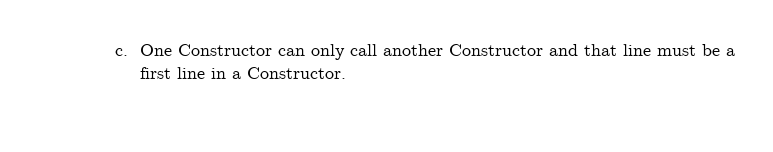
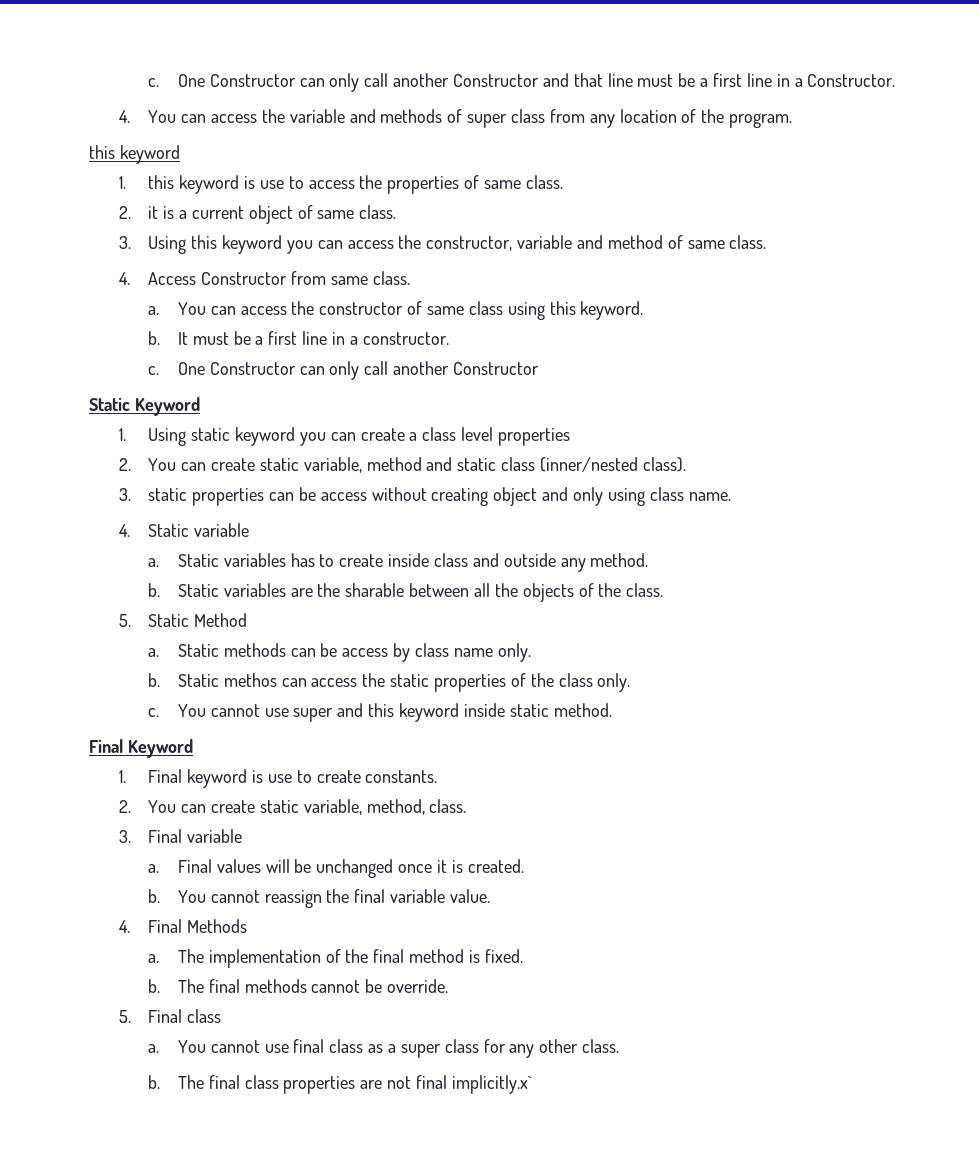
(346, 73) none -> [118,109,793,128] [89,145,180,164] [118,175,563,194] [118,205,397,224] [118,235,767,254] [118,271,410,285] [148,301,644,320] [148,331,449,345] [148,361,540,380] [89,397,200,416] [118,427,570,446] [118,457,686,473] [118,487,731,506] [118,523,250,537] [148,553,649,572] [148,583,664,602] [118,613,248,627] [148,643,531,662] [148,673,631,692] [148,703,612,722] [89,739,193,758] [118,769,438,788] [118,799,467,815] [118,829,243,843] [148,859,524,878] [148,889,490,908] [118,919,248,933] [148,949,523,968] [148,979,449,993] [118,1009,222,1023] [148,1039,620,1058] [148,1075,532,1094] // 4. You can access the variable and methods of super class from any location of the program. // this keyword // 1. this keyword is use to access the properties of same class. // 2. it is a current object of same class. // 3. Using this keyword you can access the constructor, variable and method of same class. // 4. Access Constructor from same class. // a. You can access the constructor of same class using this keyword. // b. It must be a first line in a constructor. // c. One Constructor can only call another Constructor // Static Keyword // 1. Using static keyword you can create a class level properties // 2. You can create static variable, method and static class (inner/nested class). // 3. static properties can be access without creating object and only using class name. // 4. Static variable // a. Static variables has to create inside class and outside any method. // b. Static variables are the sharable between all the objects of the class. // 5. Static Method // a. Static methods can be access by class name only. // b. Static methos can access the static properties of the class only. // c. You cannot use super and this keyword inside static method. // Final Keyword // 1. Final keyword is use to create constants. // 2. You can create static variable, method, class. // 3. Final variable // a. Final values will be unchanged once it is created. // b. You cannot reassign the final variable value. // 4. Final Methods // a. The implementation of the final method is fixed. // b. The final methods cannot be override. // 5. Final class // a. You cannot use final class as a super class for any other class. // b. The final class properties are not final implicitly.x`

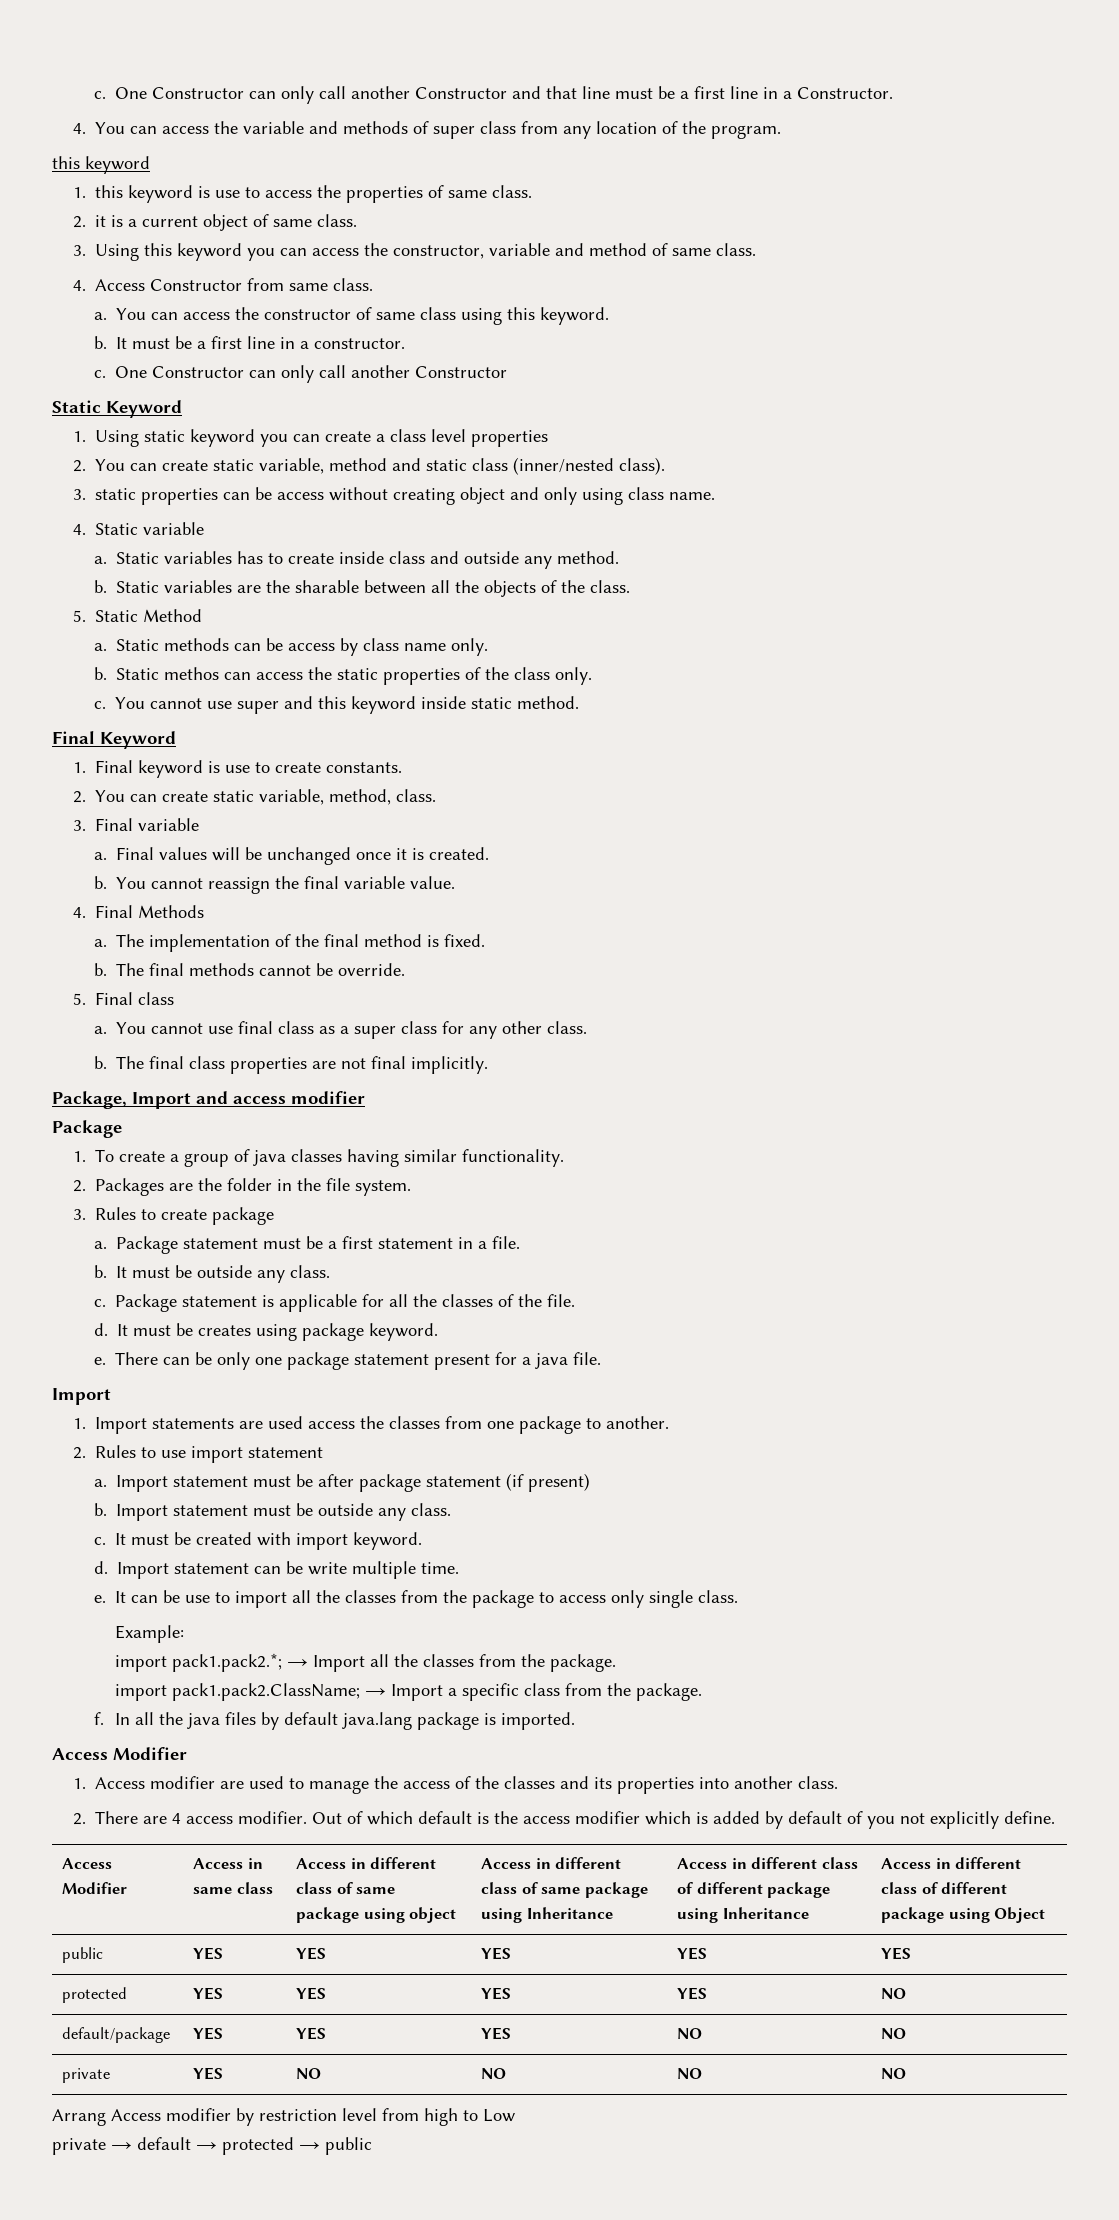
[451,1075,532,1094] implicitly.x` -> [411,1056,489,1074] [52,1091,365,1109] [52,1120,122,1138] [73,1149,565,1167] [73,1178,412,1196] [73,1207,275,1225] [94,1236,521,1254] [94,1265,331,1283] [94,1294,576,1312] [94,1323,439,1341] [94,1352,602,1370] [52,1388,111,1405] [73,1416,670,1434] [73,1445,324,1463] [94,1473,591,1492] [94,1503,452,1521] [94,1532,423,1550] [94,1561,460,1579] [94,1590,739,1608] [115,1625,185,1643] [115,1653,617,1672] [115,1683,703,1701] [94,1712,576,1730] [52,1747,187,1760] [73,1776,839,1794] [73,1811,1056,1829] [62,1858,113,1869] [62,1882,128,1894] [193,1858,263,1869] [193,1882,273,1894] [296,1857,437,1869] [296,1882,396,1894] [296,1907,457,1923] [481,1857,622,1869] [481,1882,648,1898] [481,1907,613,1923] [677,1857,858,1869] [677,1882,831,1898] [677,1907,809,1923] [881,1857,1022,1869] [881,1882,1008,1894] [881,1907,1046,1923] [62,1947,104,1963] [193,1947,224,1960] [296,1947,327,1960] [481,1947,512,1960] [677,1947,708,1960] [881,1947,912,1960] [62,1987,128,2003] [193,1987,224,2000] [296,1987,327,2000] [481,1987,512,2000] [677,1987,708,2000] [881,1988,907,1999] [62,2027,171,2043] [193,2027,224,2040] [296,2027,327,2040] [481,2027,512,2040] [677,2028,703,2039] [881,2028,907,2039] [62,2068,111,2083] [193,2067,224,2080] [296,2068,322,2079] [481,2068,507,2079] [677,2068,703,2079] [881,2068,907,2079] [52,2108,515,2126] [52,2137,372,2155] implicitly. // Package, Import and access modifier // Package // 1. To create a group of java classes having similar functionality. // 2. Packages are the folder in the file system. // 3. Rules to create package // a. Package statement must be a first statement in a file. // b. It must be outside any class. // c. Package statement is applicable for all the classes of the file. // d. It must be creates using package keyword. // e. There can be only one package statement present for a java file. // Import // 1. Import statements are used access the classes from one package to another. // 2. Rules to use import statement // a. Import statement must be after package statement (if present) // b. Import statement must be outside any class. // c. It must be created with import keyword. // d. Import statement can be write multiple time. // e. It can be use to import all the classes from the package to access only single class. // Example: // import pack1.pack2.*; → Import all the classes from the package. // import pack1.pack2.ClassName; → Import a specific class from the package. // f. In all the java files by default java.lang package is imported. // Access Modifier // 1. Access modifier are used to manage the access of the classes and its properties into another class. // 2. There are 4 access modifier. Out of which default is the access modifier which is added by default of you not explicitly define. // Access Modifier | Access in same class | Access in different class of same package using object | Access in different class of same package using Inheritance | Access in different class of different package using Inheritance | Access in different class of different package using Object // public | YES | YES | YES | YES | YES // protected | YES | YES | YES | YES | NO // default/package | YES | YES | YES | NO | NO // private | YES | NO | NO | NO | NO // Arrang Access modifier by restriction level from high to Low // private → default → protected → public

